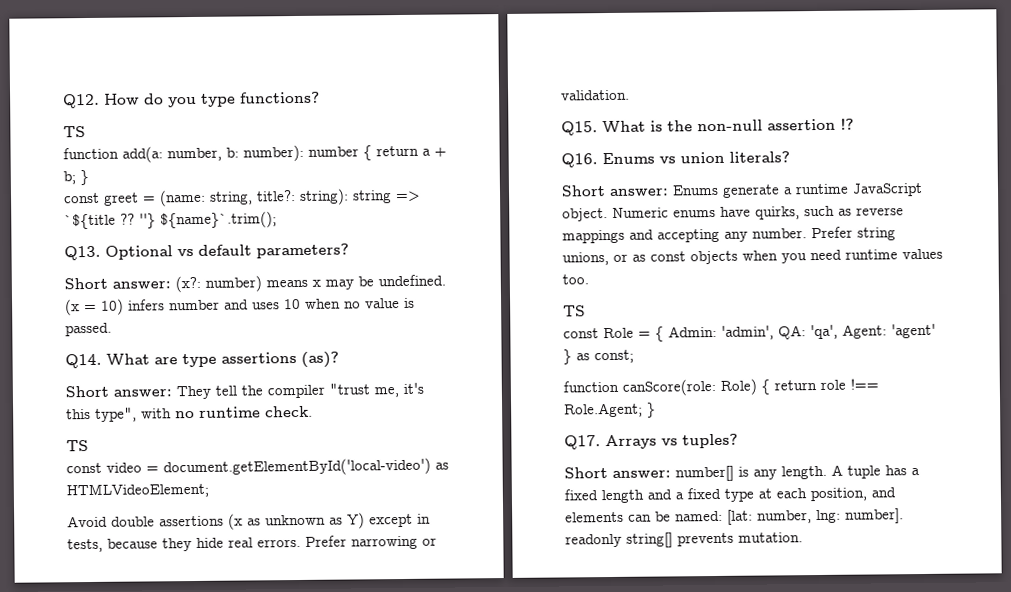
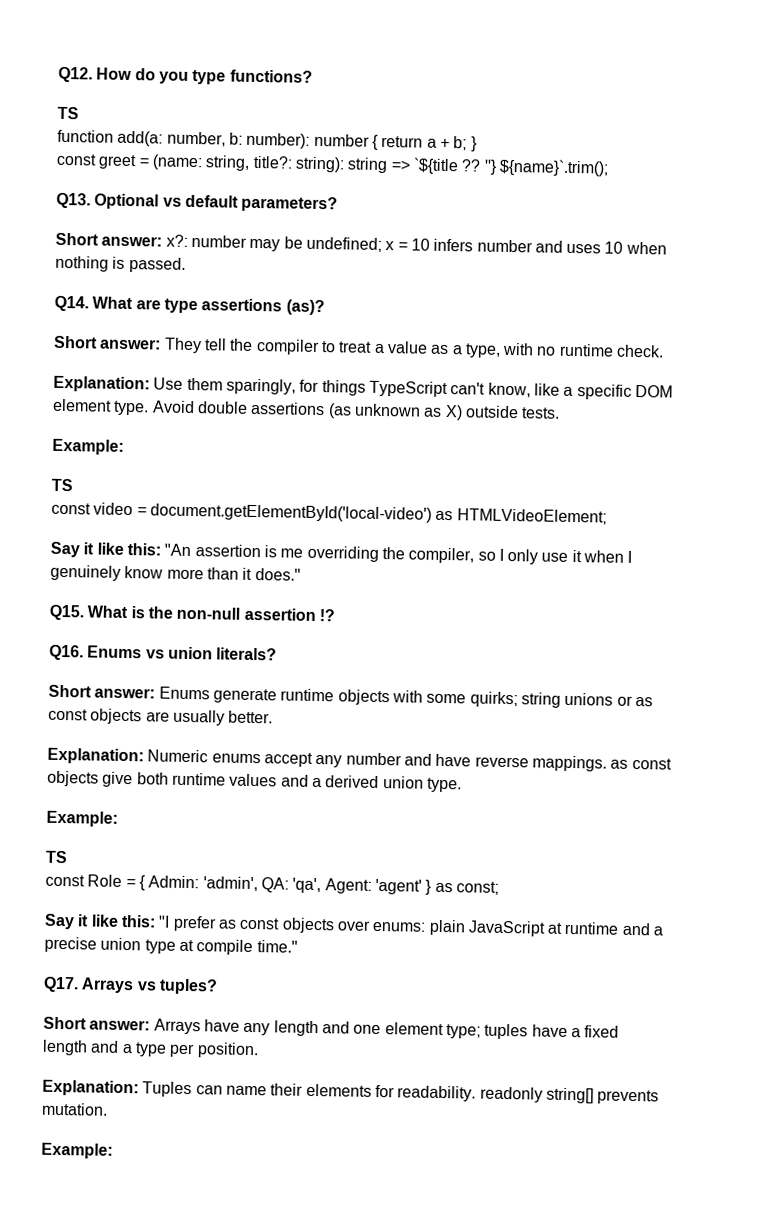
[175,274,446,293] [65,298,124,316] (x?: number) means x may be undefined. (x = 10) -> [165,234,430,252] x?: number may be undefined; x = 10
[344,298,400,309] no value -> [55,255,109,272] nothing
[329,382,424,398] [66,405,313,422] "trust me, it's this type", with no runtime check. -> [320,341,665,358] [53,375,673,400] [53,398,561,421] [52,438,124,455] to treat a value as a type, with no runtime check. // Explanation: Use them sparingly, for things TypeScript can't know, like a specific DOM element type. Avoid double assertions (as unknown as X) outside tests. // Example:
[67,512,431,530] [67,535,437,553] [561,89,630,101] Avoid double assertions (x as unknown as Y) except in tests, because they hide real errors. Prefer narrowing or validation. -> [50,541,633,565] [50,564,301,581] Say it like this: "An assertion is me overriding the compiler, so I only use it when I genuinely know more than it does."
[783,182,923,197] [562,205,904,222] [562,226,896,244] [562,248,943,266] [562,274,589,285] a runtime JavaScript object. Numeric enums have quirks, such as reverse mappings and accepting any number. Prefer string unions, or as const objects when you need runtime values too. -> [280,688,653,708] [48,708,274,726] [47,747,672,772] [47,770,462,793] [46,810,118,827] runtime objects with some quirks; string unions or as const objects are usually better. // Explanation: Numeric enums accept any number and have reverse mappings. as const objects give both runtime values and a derived union type. // Example:
[563,378,879,396] [564,402,656,418] function canScore(role: Role) { return role !== Role.Agent; } -> [44,913,664,937] [44,936,298,956] Say it like this: "I prefer as const objects over enums: plain JavaScript at runtime and a precise union type at compile time."
[675,464,907,482] number[] is any length. A tuple has -> [153,1018,568,1040] Arrays have any length and one element type; tuples have
[687,487,896,502] [565,508,904,525] fixed type at each position, and elements can be named: [lat: number, lng: number]. -> [134,1042,259,1059] [42,1079,477,1102] type per position. // Explanation: Tuples can name their elements for readability.
(803, 537) none -> [41,1142,113,1159] // Example:

